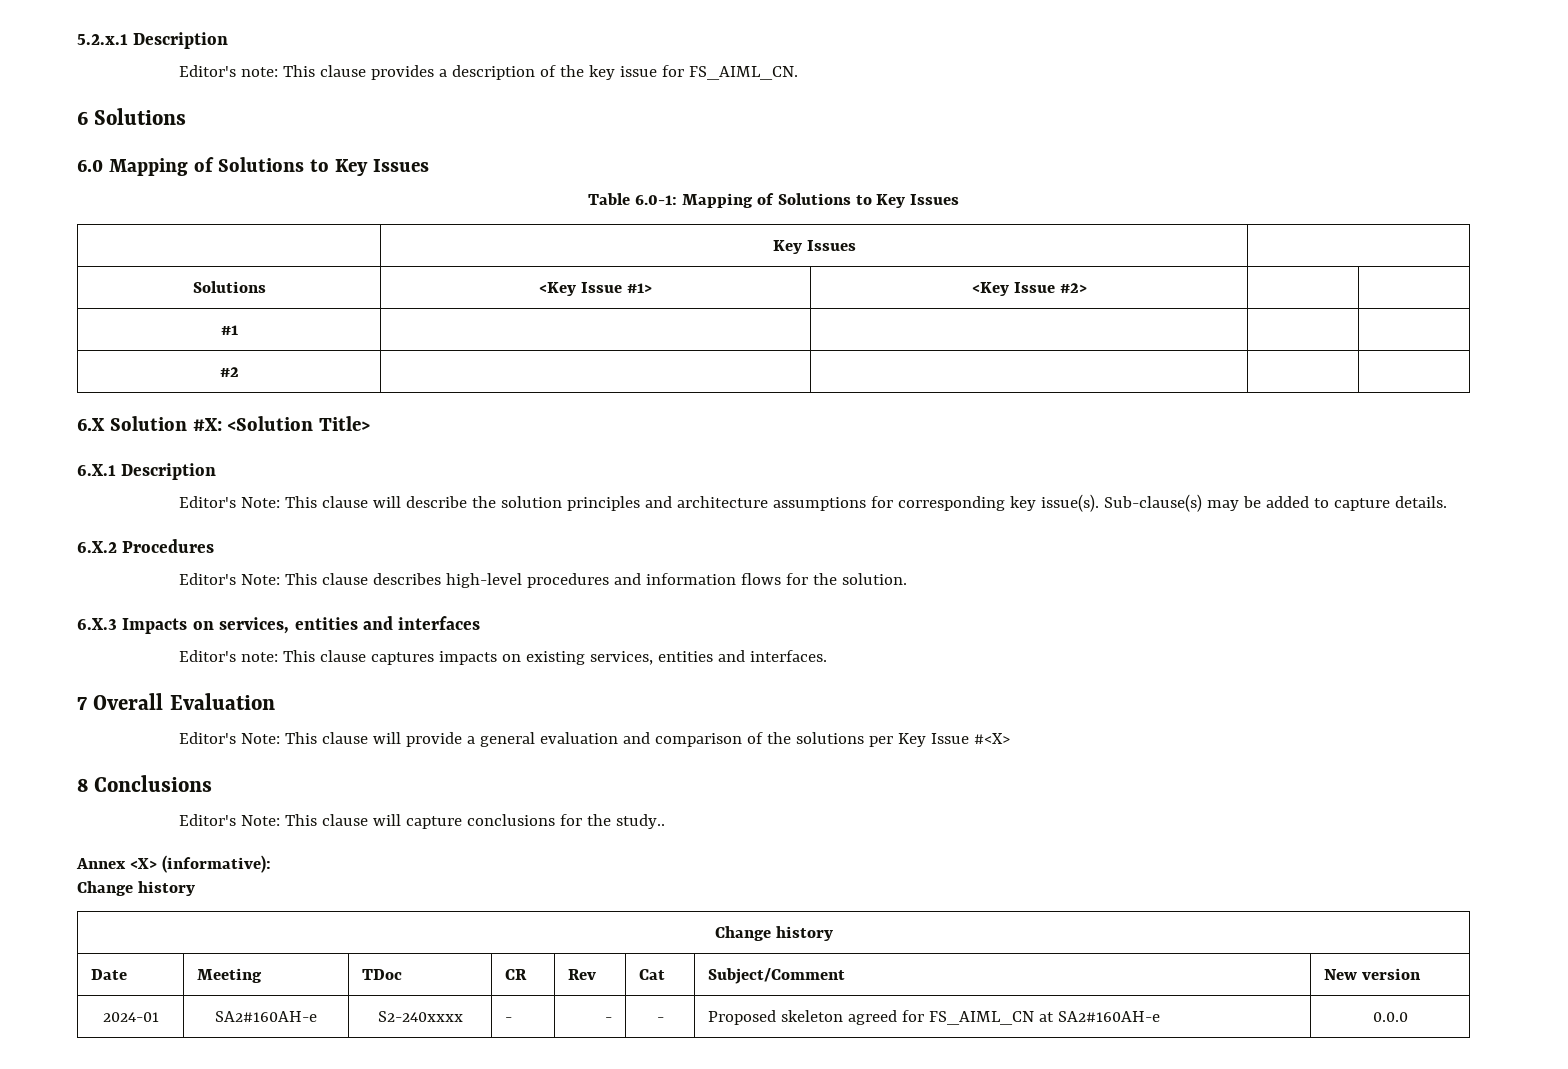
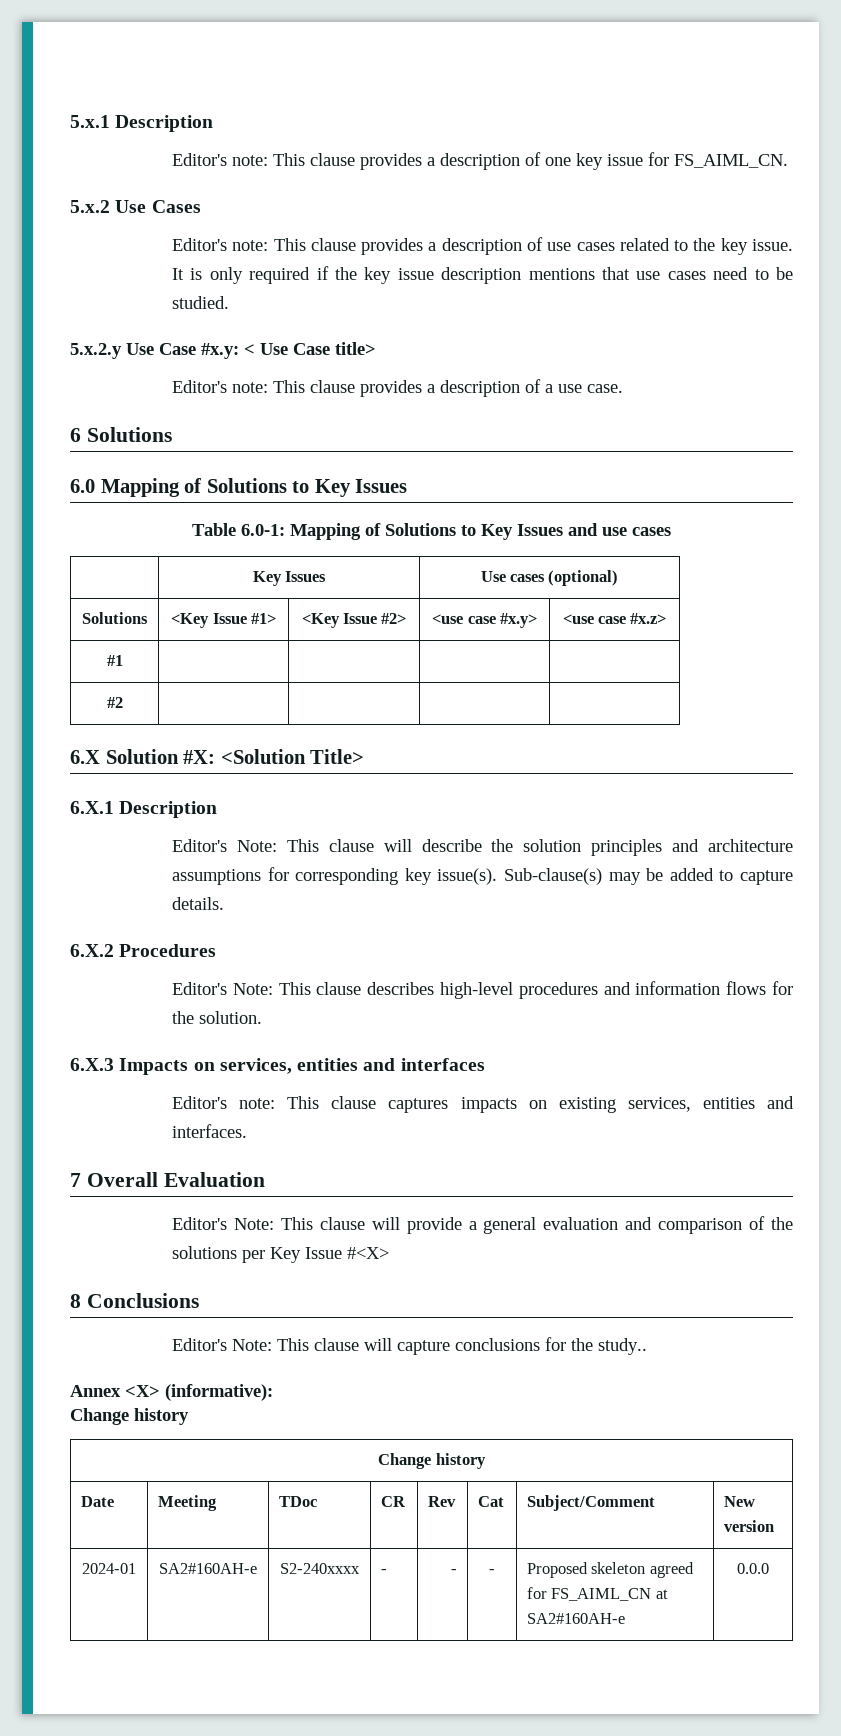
[77,34,128,45] 5.2.x.1 -> [70,115,110,128] 5.x.1
[560,65,585,77] the -> [545,157,572,166] one
(799, 73) none -> [70,200,201,213] [172,237,794,255] [172,266,793,284] [172,296,230,309] [70,342,376,359] [172,379,624,397] // 5.x.2 Use Cases // Editor's note: This clause provides a description of use cases related to the key issue. It is only required if the key issue description mentions that use cases need to be studied. // 5.x.2.y Use Case #x.y: < Use Case title> // Editor's note: This clause provides a description of a use case.
(960, 199) none -> [568,523,671,536] and use cases
(856, 245) none -> [480,570,619,586] Use cases (optional)
(1087, 288) | -> [432,613,537,628] [562,613,667,624] <use case #x.y> | <use case #x.z>

